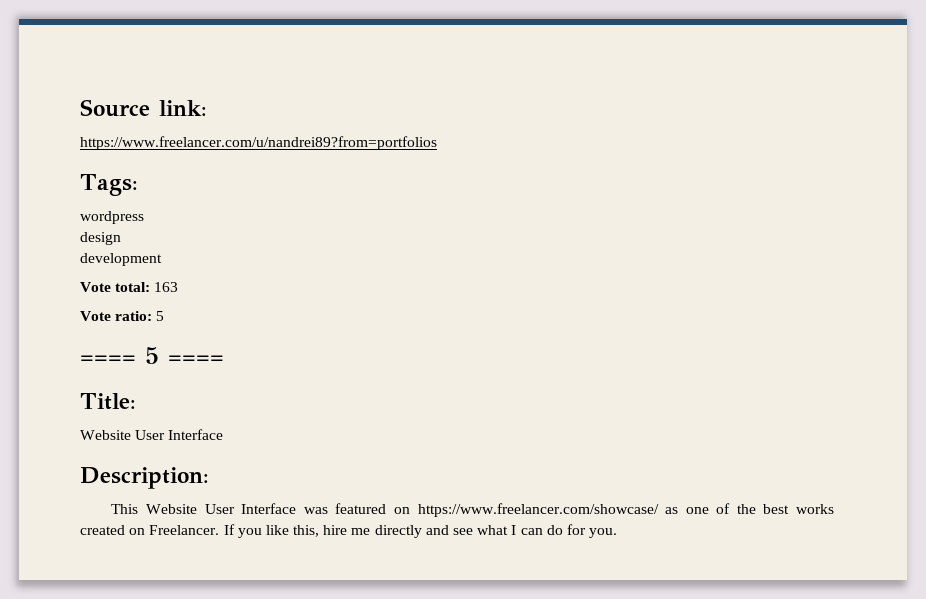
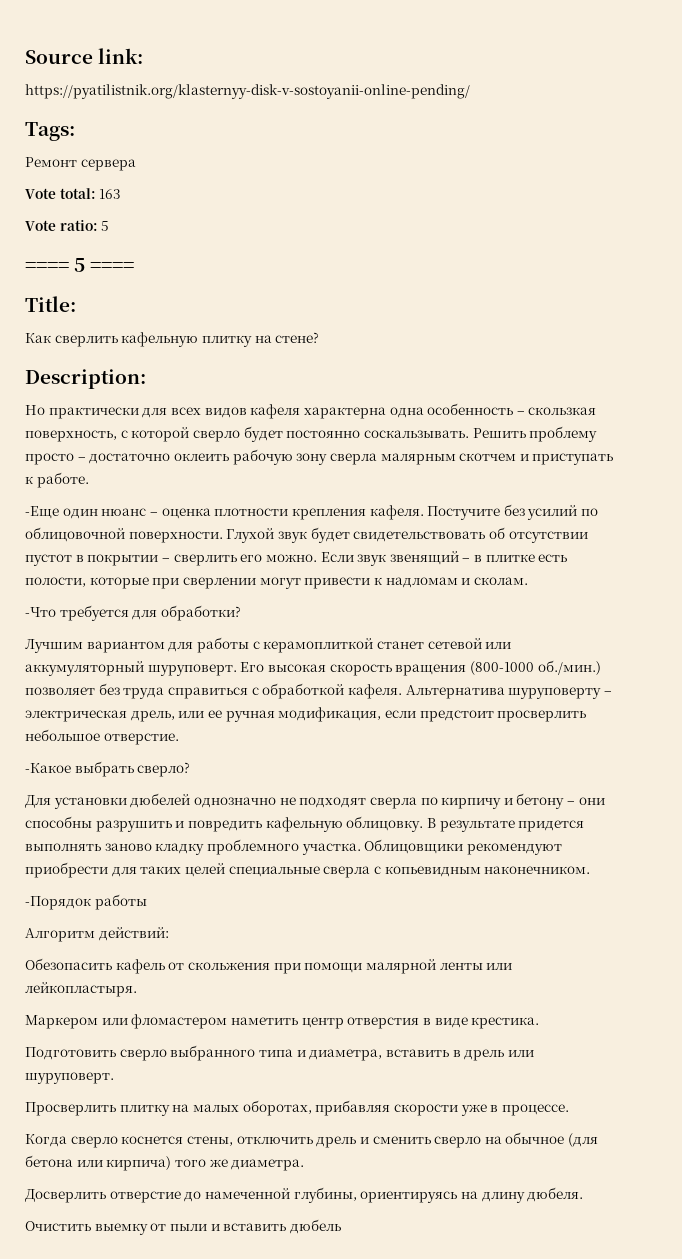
[80,136,437,150] https://www.freelancer.com/u/nandrei89?from=portfolios -> [25,84,470,99] https://pyatilistnik.org/klasternyy-disk-v-sostoyanii-online-pending/
[80,211,144,224] [80,232,121,245] [80,253,162,266] wordpress // design // development -> [25,157,136,171] Ремонт сервера
[80,429,224,440] [80,467,209,489] [111,503,835,517] [80,524,618,538] Website User Interface // Description: // This Website User Interface was featured on https://www.freelancer.com/showcase/ as one of the best works created on Freelancer. If you like this, hire me directly and see what I can do for you. -> [25,332,320,347] [25,369,146,389] [25,403,597,419] [25,426,598,442] [25,449,614,465] [25,472,89,488] [25,504,599,520] [25,527,588,543] [25,551,568,566] [25,577,528,589] [25,605,241,621] [25,637,512,653] [25,660,601,676] [25,683,612,699] [25,707,587,722] [25,729,179,745] [25,761,191,777] [25,793,605,809] [25,816,585,832] [25,839,562,855] [25,862,591,878] [25,894,147,910] [25,927,169,942] [25,958,513,974] [25,982,137,997] [25,1014,540,1029] [25,1045,534,1061] [25,1072,114,1084] [25,1100,569,1116] [25,1132,599,1148] [25,1155,305,1171] [25,1187,584,1203] [25,1219,341,1235] Как сверлить кафельную плитку на стене? // Description: // Но практически для всех видов кафеля характерна одна особенность – скользкая поверхность, с которой сверло будет постоянно соскальзывать. Решить проблему просто – достаточно оклеить рабочую зону сверла малярным скотчем и приступать к работе. // -Еще один нюанс – оценка плотности крепления кафеля. Постучите без усилий по облицовочной поверхности. Глухой звук будет свидетельствовать об отсутствии пустот в покрытии – сверлить его можно. Если звук звенящий – в плитке есть полости, которые при сверлении могут привести к надломам и сколам. // -Что требуется для обработки? // Лучшим вариантом для работы с керамоплиткой станет сетевой или аккумуляторный шуруповерт. Его высокая скорость вращения (800-1000 об./мин.) позволяет без труда справиться с обработкой кафеля. Альтернатива шуруповерту – электрическая дрель, или ее ручная модификация, если предстоит просверлить небольшое отверстие. // -Какое выбрать сверло? // Для установки дюбелей однозначно не подходят сверла по кирпичу и бетону – они способны разрушить и повредить кафельную облицовку. В результате придется выполнять заново кладку проблемного участка. Облицовщики рекомендуют приобрести для таких целей специальные сверла с копьевидным наконечником. // -Порядок работы // Алгоритм действий: // Обезопасить кафель от скольжения при помощи малярной ленты или лейкопластыря. // Маркером или фломастером наметить центр отверстия в виде крестика. // Подготовить сверло выбранного типа и диаметра, вставить в дрель или шуруповерт. // Просверлить плитку на малых оборотах, прибавляя скорости уже в процессе. // Когда сверло коснется стены, отключить дрель и сменить сверло на обычное (для бетона или кирпича) того же диаметра. // Досверлить отверстие до намеченной глубины, ориентируясь на длину дюбеля. // Очистить выемку от пыли и вставить дюбель

